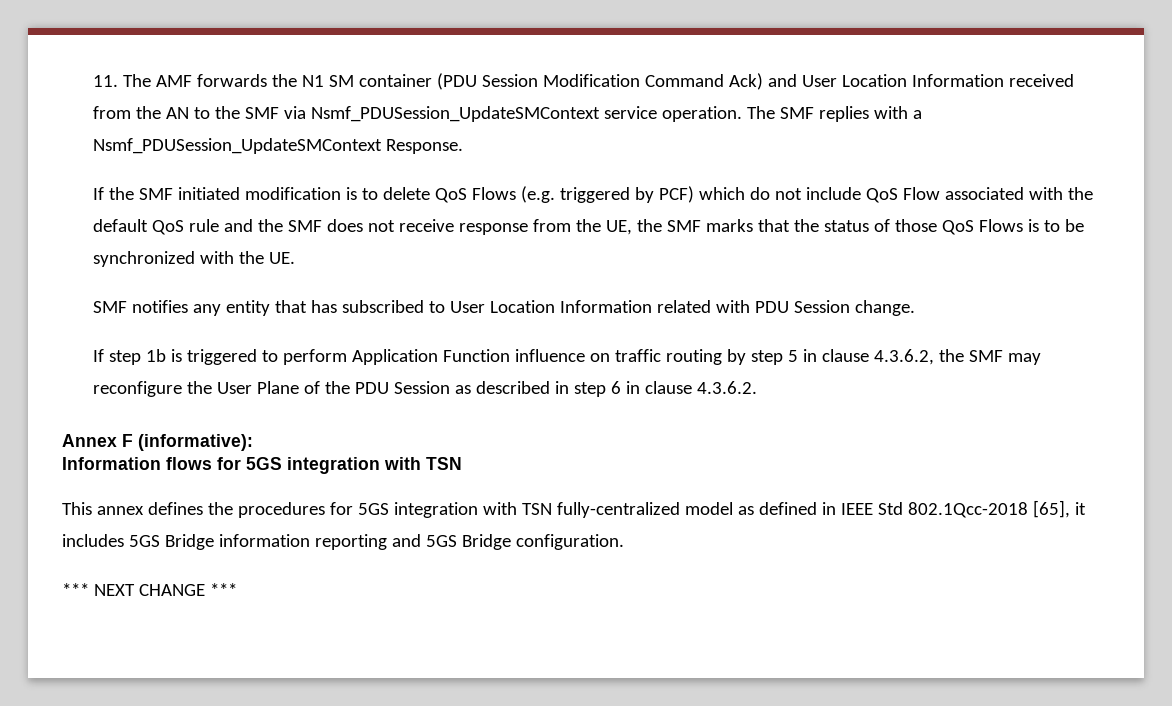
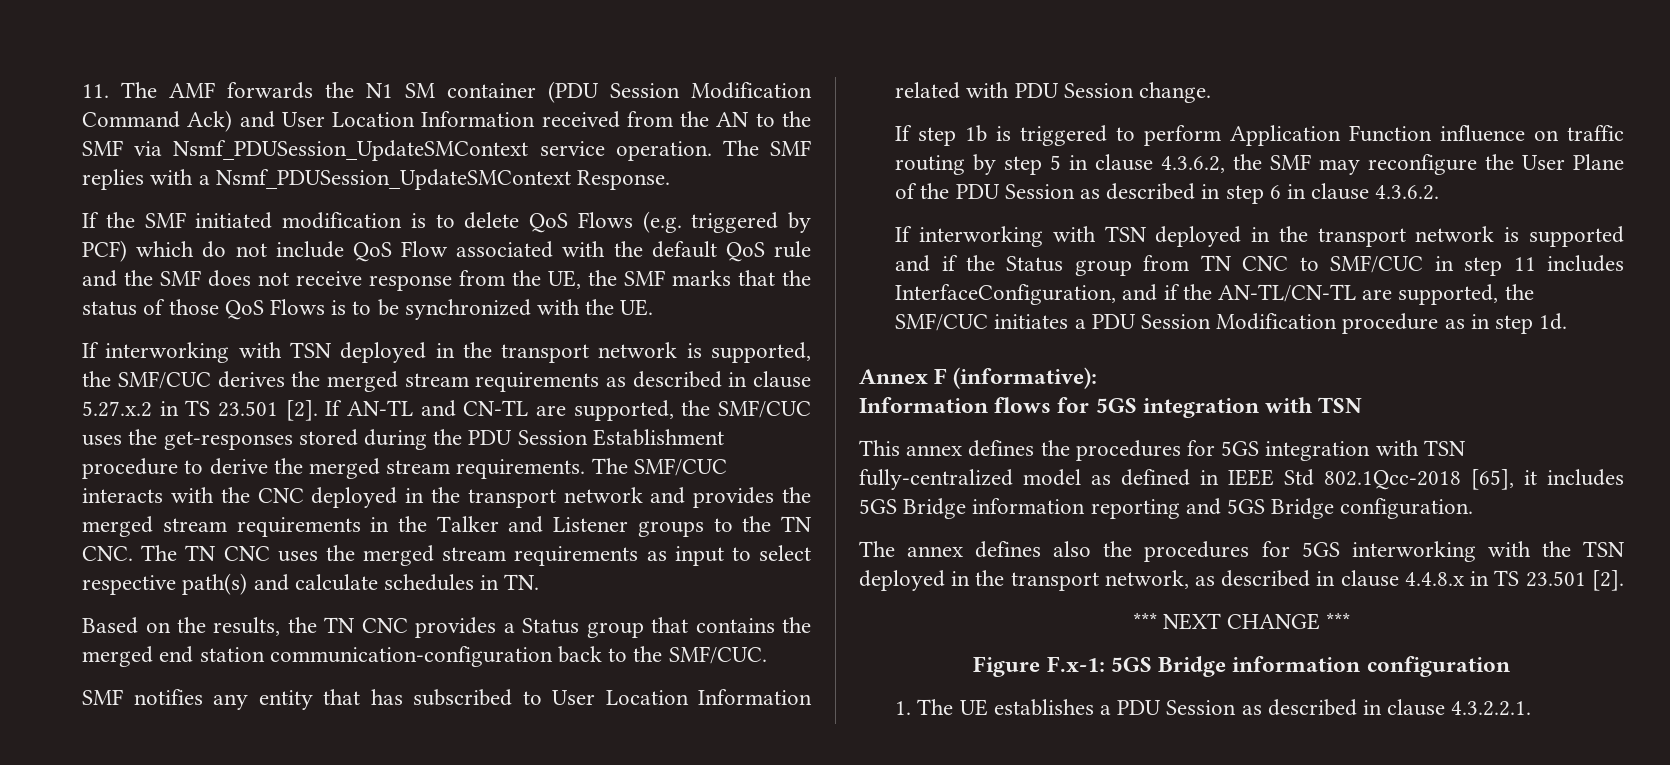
(296, 258) none -> [82,342,811,363] [82,371,811,392] [82,400,811,421] [82,429,724,450] [82,458,727,479] [82,487,811,508] [82,516,812,537] [82,545,812,566] [82,573,540,595] [82,617,811,638] [82,646,767,667] // If interworking with TSN deployed in the transport network is supported, the SMF/CUC derives the merged stream requirements as described in clause 5.27.x.2 in TS 23.501 [2]. If AN-TL and CN-TL are supported, the SMF/CUC uses the get-responses stored during the PDU Session Establishment procedure to derive the merged stream requirements. The SMF/CUC interacts with the CNC deployed in the transport network and provides the merged stream requirements in the Talker and Listener groups to the TN CNC. The TN CNC uses the merged stream requirements as input to select respective path(s) and calculate schedules in TN. // Based on the results, the TN CNC provides a Status group that contains the merged end station communication-configuration back to the SMF/CUC.
(758, 387) none -> [895,226,1624,247] [895,255,1624,276] [895,284,1534,305] [895,313,1568,334] // If interworking with TSN deployed in the transport network is supported and if the Status group from TN CNC to SMF/CUC in step 11 includes InterfaceConfiguration, and if the AN-TL/CN-TL are supported, the SMF/CUC initiates a PDU Session Modification procedure as in step 1d.
[62,583,237,596] *** NEXT CHANGE *** -> [859,541,1625,562] [859,570,1624,591] [1132,612,1351,630] [973,656,1510,677] [895,699,1532,716] The annex defines also the procedures for 5GS interworking with the TSN deployed in the transport network, as described in clause 4.4.8.x in TS 23.501 [2]. // *** NEXT CHANGE *** // Figure F.x-1: 5GS Bridge information configuration // 1. The UE establishes a PDU Session as described in clause 4.3.2.2.1.

